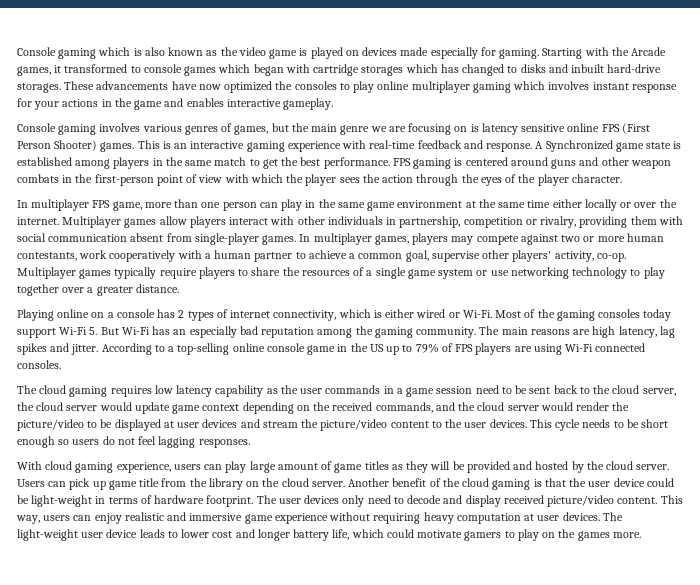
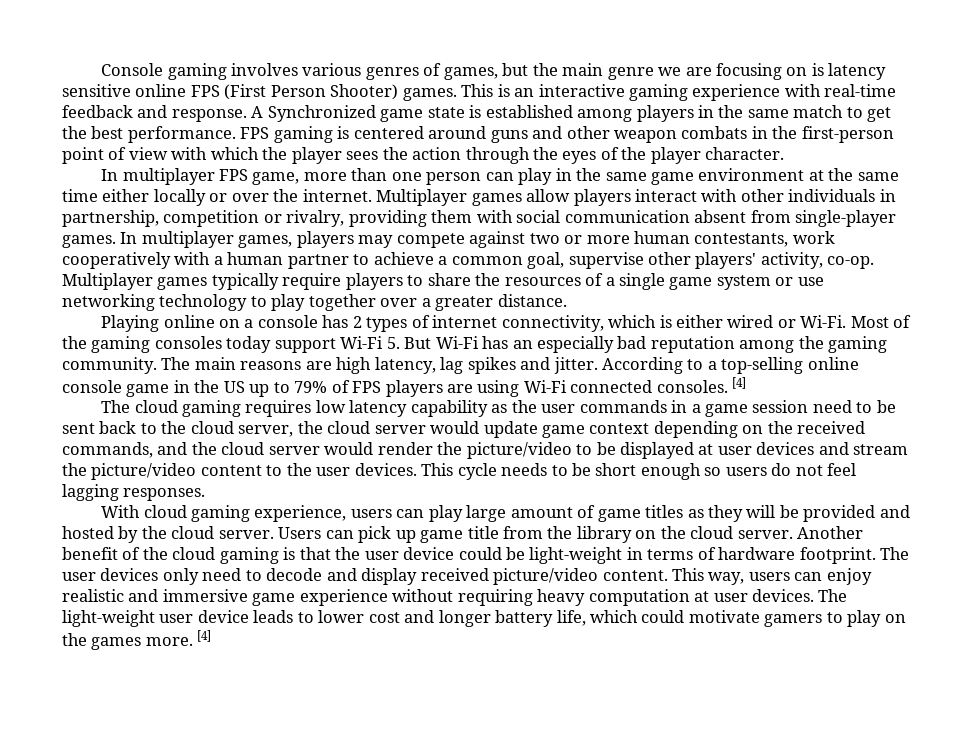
[17,47,667,59] [17,64,662,76] [17,81,677,93] [17,98,334,110] [17,123,97,135] Console gaming which is also known as the video game is played on devices made especially for gaming. Starting with the Arcade games, it transformed to console games which began with cartridge storages which has changed to disks and inbuilt hard-drive storages. These advancements have now optimized the consoles to play online multiplayer gaming which involves instant response for your actions in the game and enables interactive gameplay. // Console gaming -> [101,63,227,80] Console gaming
(61, 364) none -> [732,377,747,389] [4]
(641, 535) none -> [197,630,212,642] [4]

